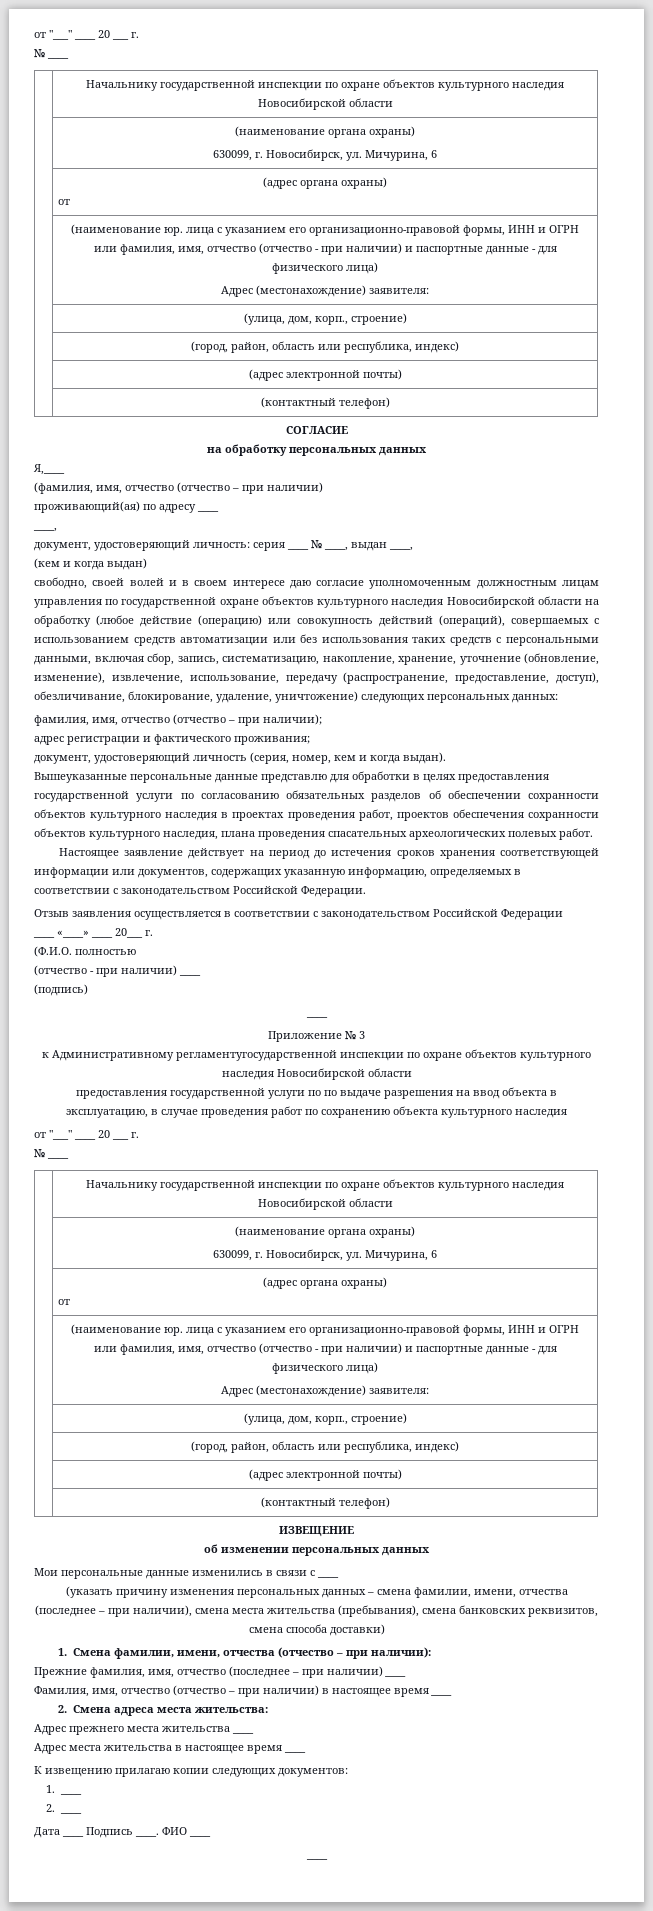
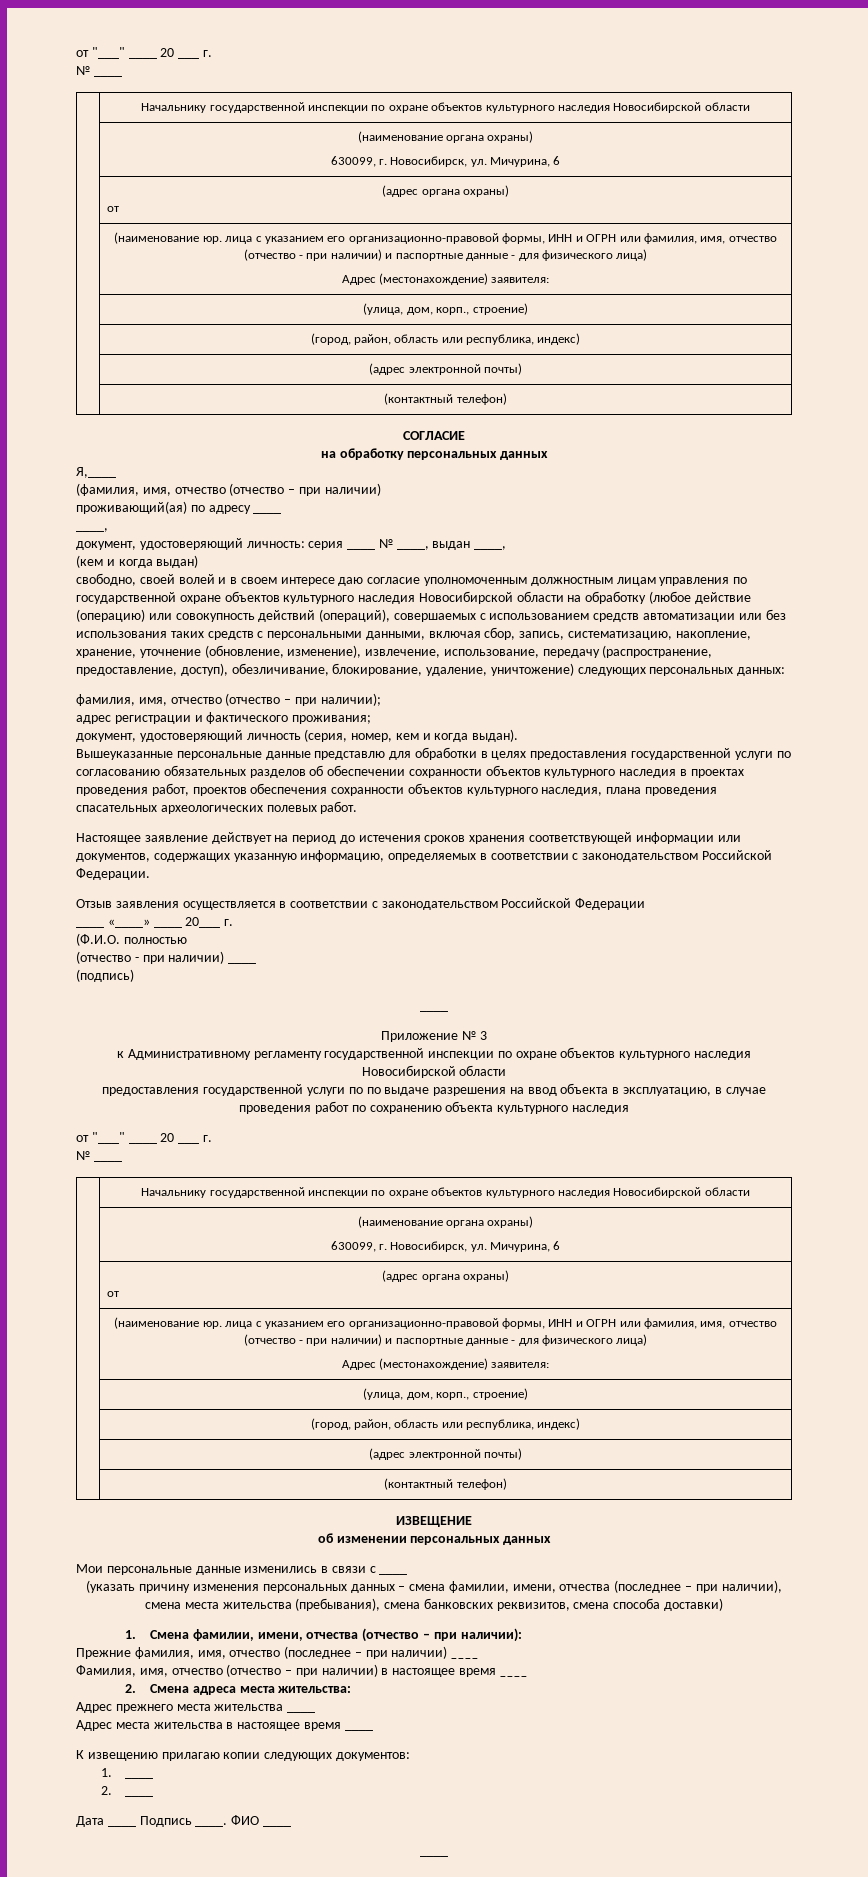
[176,1050,337,1061] регламентугосударственной -> [253,1048,425,1060] регламенту государственной

